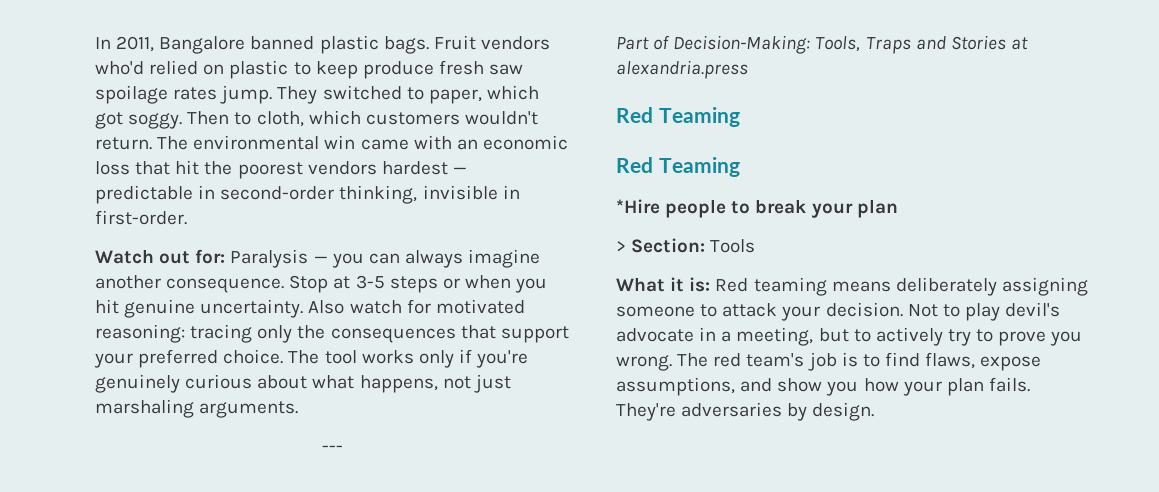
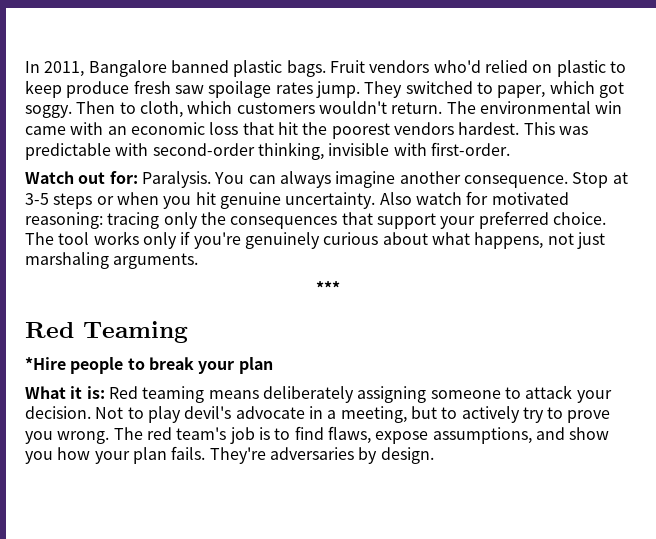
[381,161,467,175] [95,185,216,204] hardest — predictable in -> [458,122,588,135] [25,143,149,160] hardest. This was predictable with
[502,185,520,199] in -> [393,143,427,156] with
[230,249,364,268] Paralysis — you -> [141,171,245,188] Paralysis. You
[321,445,343,452] [616,35,1028,54] [616,60,748,79] [616,107,740,127] --- // Part of Decision-Making: Tools, Traps and Stories at alexandria.press // Red Teaming -> [316,281,340,294] ***
[616,238,756,253] // > Section: Tools -> (273, 365) none

